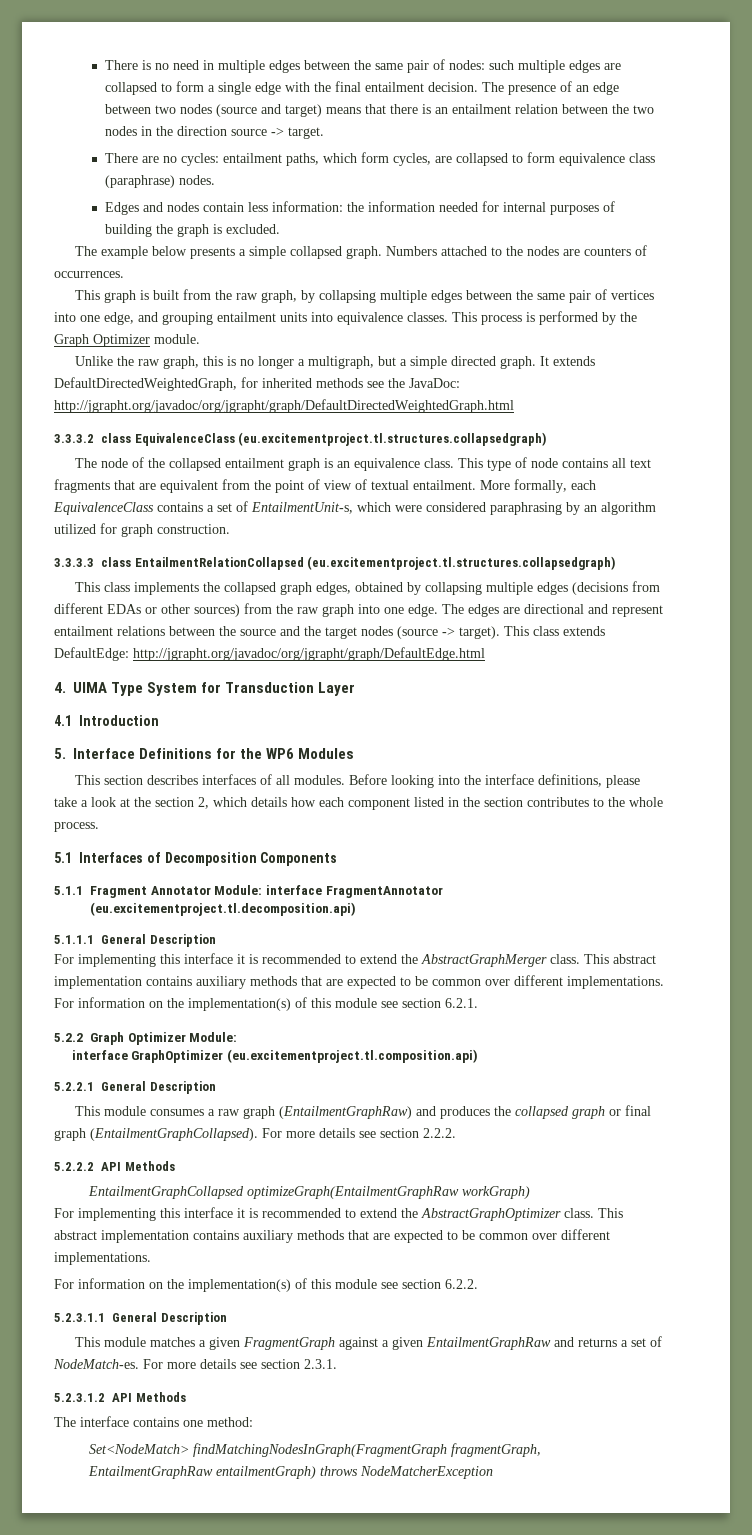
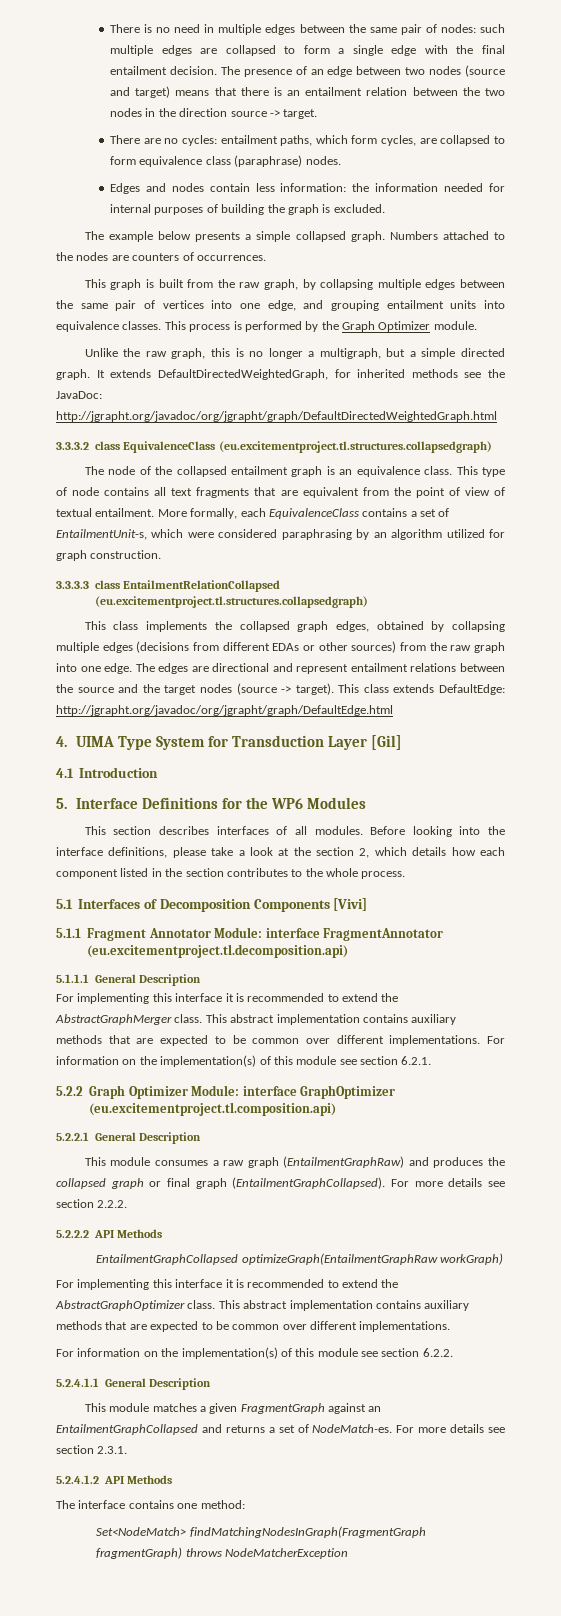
(356, 689) none -> [371,735,403,750] [Gil]
(338, 859) none -> [333,898,368,911] [Vivi]
(238, 1037) // -> (240, 1090) none
[54,1313,105,1322] 5.2.3.1.1 -> [56,1378,99,1387] 5.2.4.1.1
[381,1337,551,1350] a given EntailmentGraphRaw -> [368,1406,382,1412] [56,1424,198,1435] an EntailmentGraphCollapsed
[54,1393,105,1402] 5.2.3.1.2 -> [56,1475,99,1484] 5.2.4.1.2
[451,1443,542,1457] [88,1466,317,1479] fragmentGraph, EntailmentGraphRaw entailmentGraph) -> [96,1547,183,1559] fragmentGraph)

